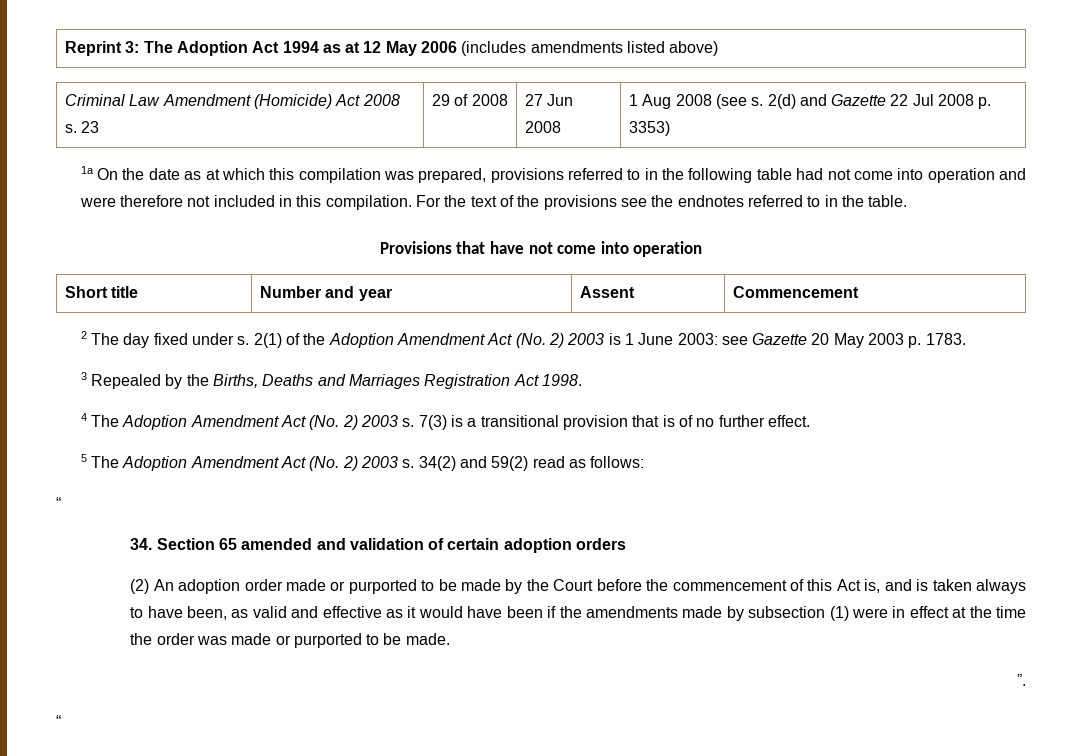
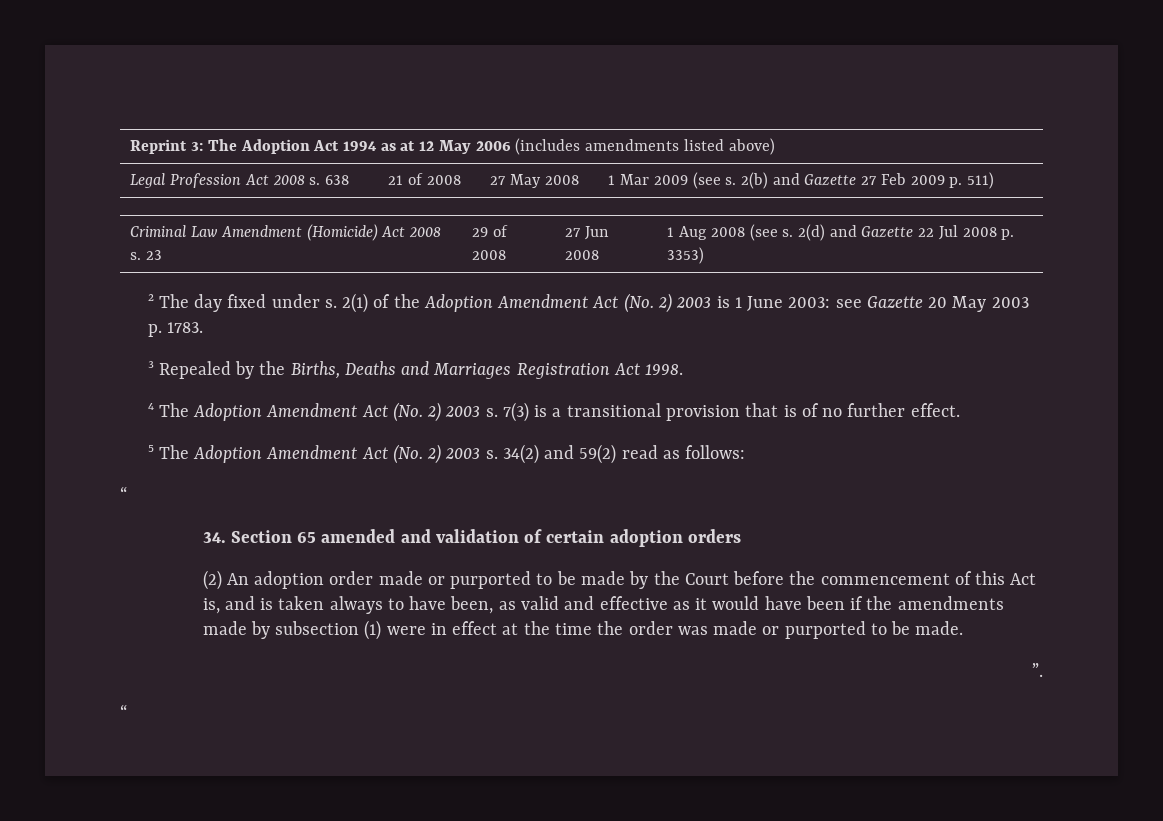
(719, 48) none -> [130,173,350,188] [388,173,461,185] [490,174,579,188] [608,172,995,189] // Legal Profession Act 2008 s. 638 | 21 of 2008 | 27 May 2008 | 1 Mar 2009 (see s. 2(b) and Gazette 27 Feb 2009 p. 511)
[80,166,1027,183] [79,195,908,210] [379,241,703,257] [64,286,139,298] [259,286,392,301] [579,286,635,298] [732,286,859,298] // 1a On the date as at which this compilation was prepared, provisions referred to in the following table had not come into operation and were therefore not included in this compilation. For the text of the provisions see the endnotes referred to in the table. // Provisions that have not come into operation // Short title | Number and year | Assent | Commencement -> (705, 255) none

